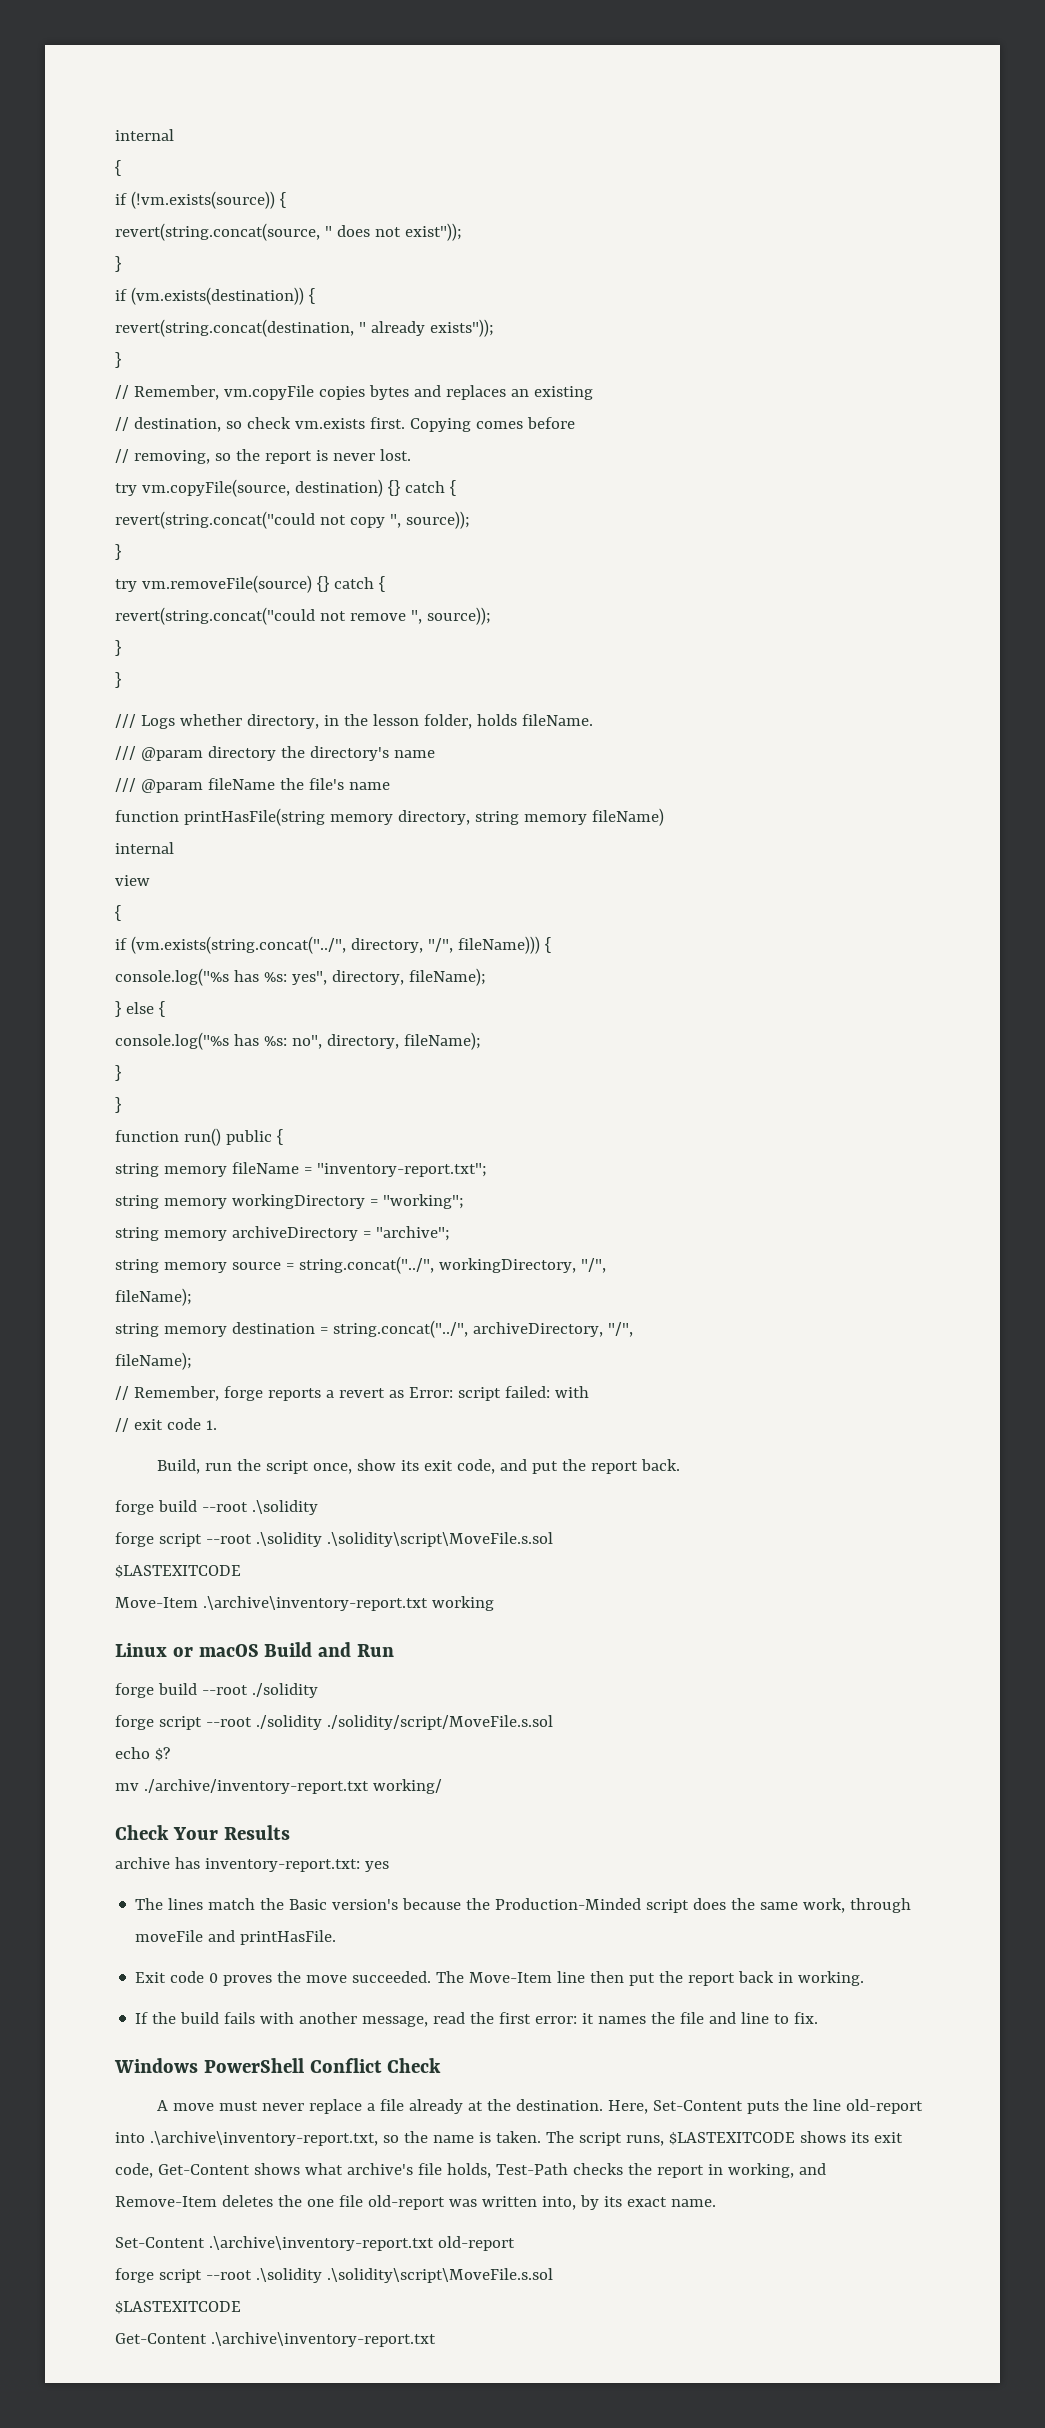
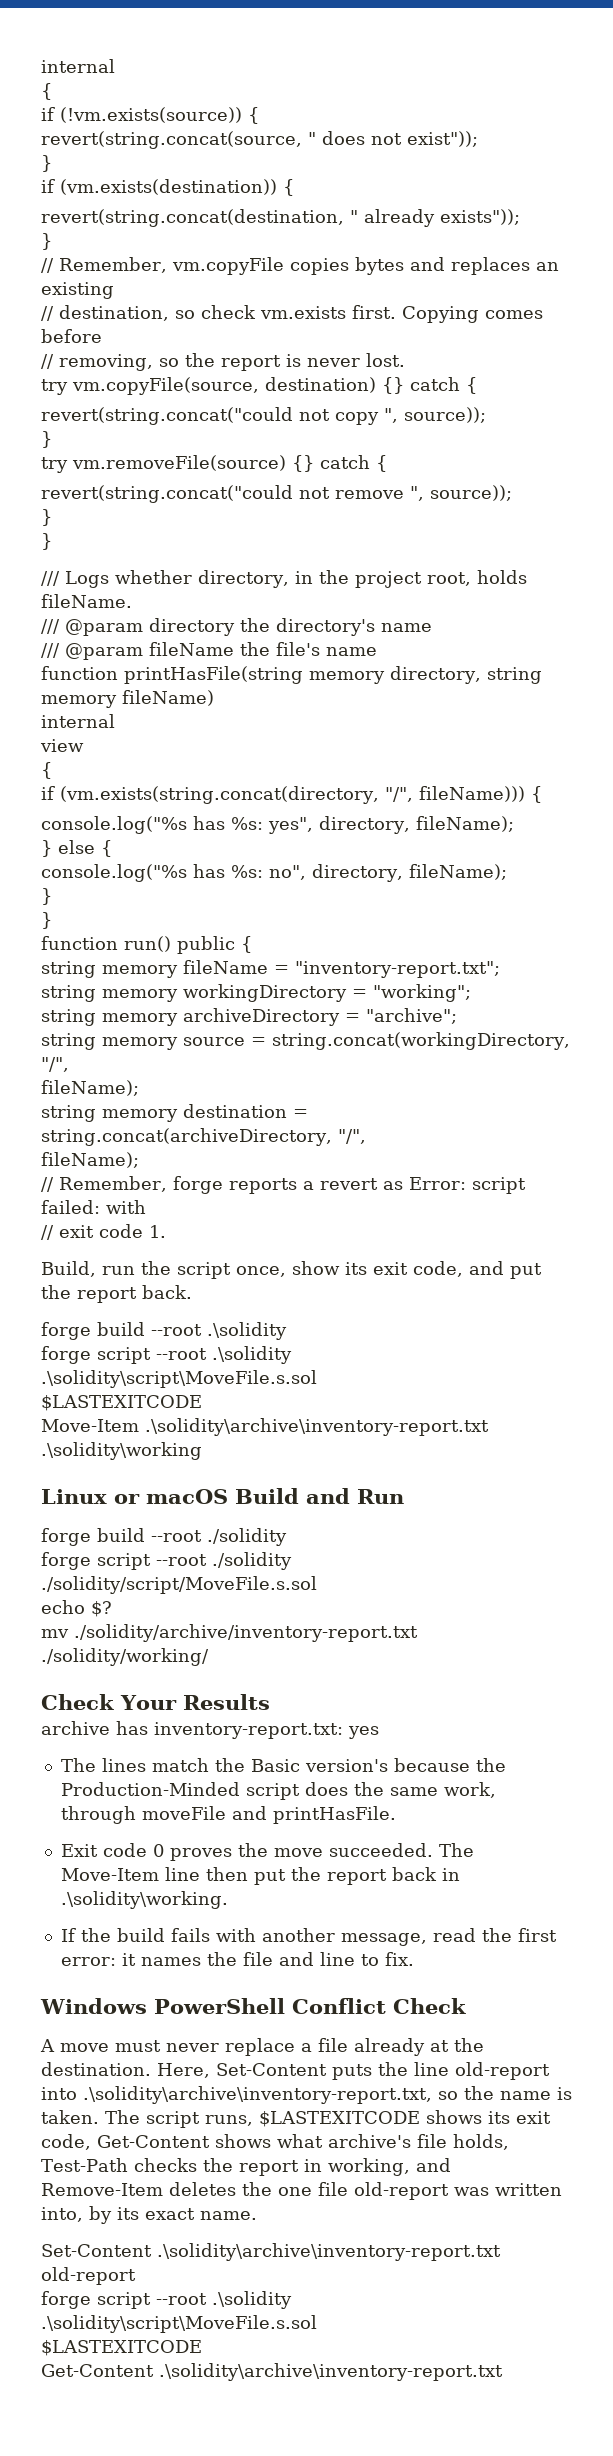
[372,714,472,729] lesson folder, -> [354,571,471,588] project root,
[130,936,423,954] (vm.exists(string.concat("../", directory, -> [60,786,379,804] (vm.exists(string.concat(directory,
[298,1256,576,1274] string.concat("../", workingDirectory, -> [272,1032,570,1050] string.concat(workingDirectory,
[332,1320,603,1338] string.concat("../", archiveDirectory, -> [41,1128,332,1146] string.concat(archiveDirectory,
[202,1596,494,1611] .\archive\inventory-report.txt working -> [145,1418,489,1436] [41,1442,202,1460] .\solidity\archive\inventory-report.txt .\solidity\working
[143,1779,442,1794] ./archive/inventory-report.txt working/ -> [74,1624,418,1642] [41,1648,209,1666] ./solidity/archive/inventory-report.txt ./solidity/working/
[798,1971,865,1986] working. -> [60,1891,228,1909] .\solidity\working.
[149,2131,378,2146] .\archive\inventory-report.txt, -> [83,2086,432,2104] .\solidity\archive\inventory-report.txt,
[208,2236,434,2251] .\archive\inventory-report.txt -> [157,2243,501,2261] .\solidity\archive\inventory-report.txt
[210,2332,436,2347] .\archive\inventory-report.txt -> [159,2363,503,2381] .\solidity\archive\inventory-report.txt

